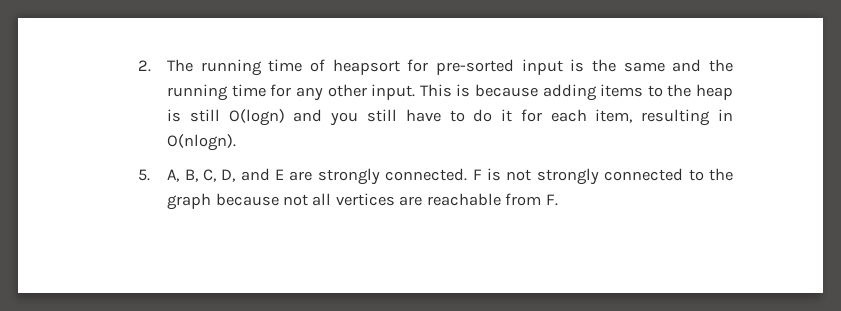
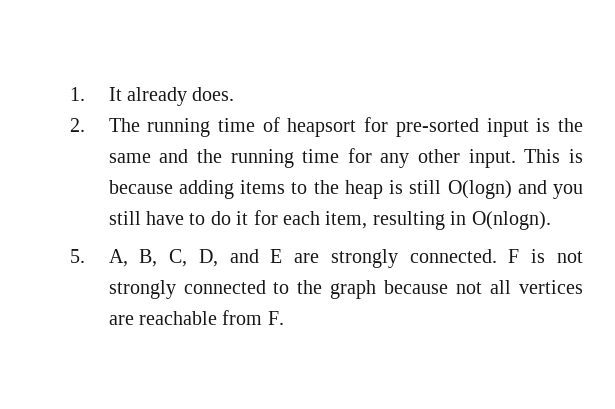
(137, 66) none -> [70,87,235,106] 1. It already does. //

